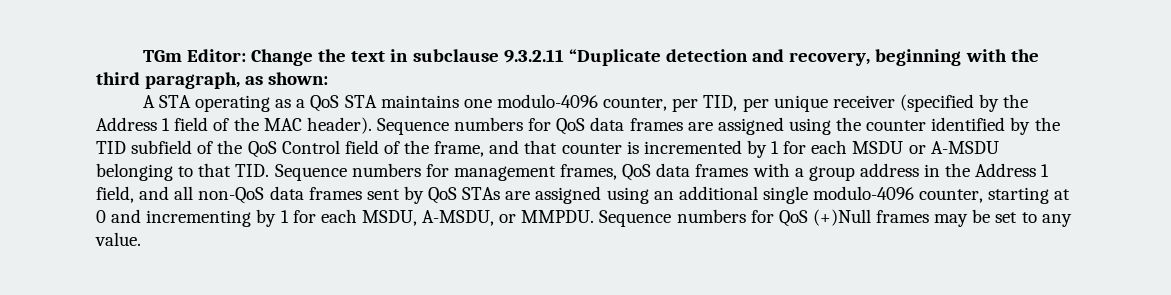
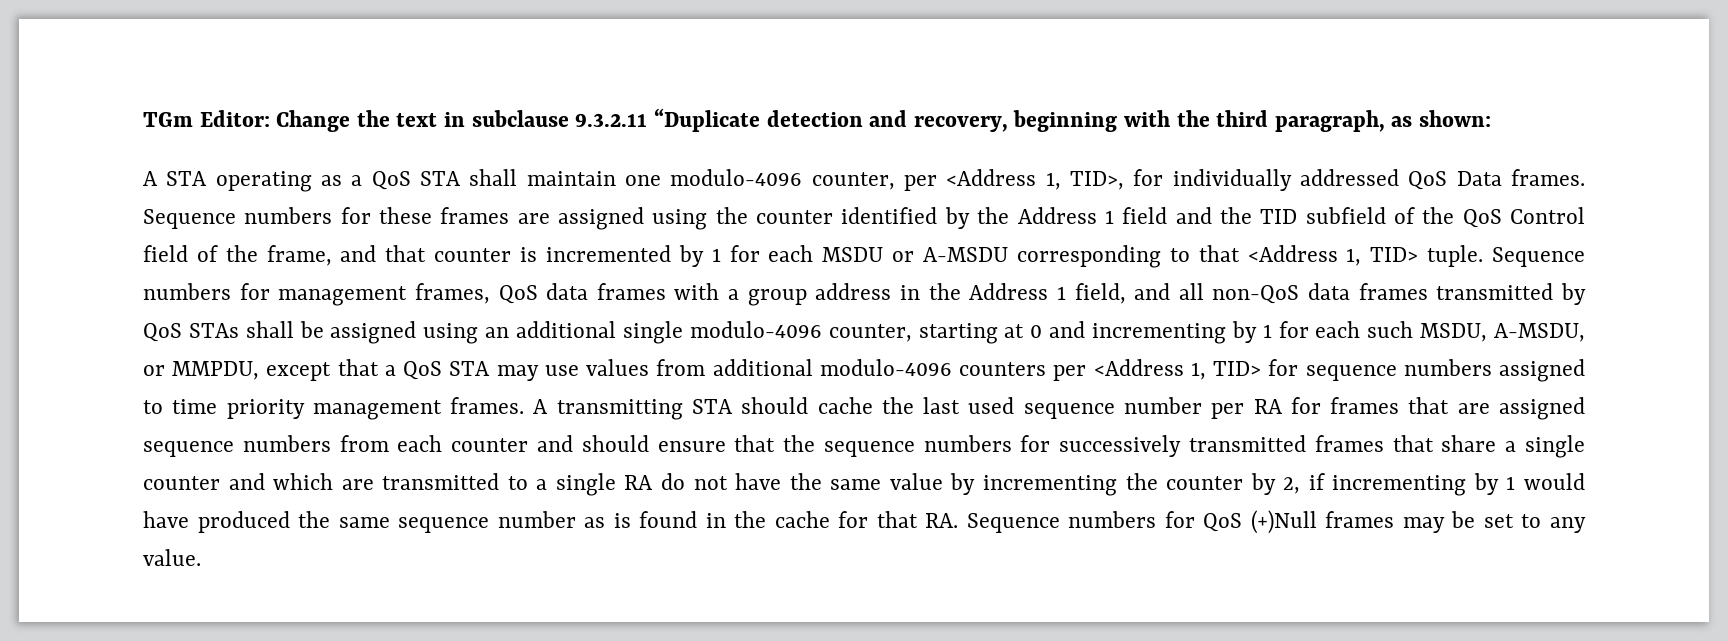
[380,95,459,108] maintains -> [469,169,616,186] shall maintain
[703,94,1029,112] [96,117,625,135] TID, per unique receiver (specified by the Address 1 field of the MAC header). Sequence numbers for QoS data -> [946,169,1585,191] [143,207,433,229] <Address 1, TID>, for individually addressed QoS Data frames. Sequence numbers for these
(1060, 124) none -> [1017,207,1252,224] Address 1 field and the
[96,163,173,181] belonging -> [1016,245,1161,268] corresponding
[235,164,270,177] TID. -> [1247,245,1484,267] <Address 1, TID> tuple.
[366,189,400,200] sent -> [1436,283,1554,300] transmitted
[505,191,531,200] are -> [245,321,324,338] shall be
(357, 216) none -> [1367,321,1414,338] such
[521,210,595,223] MMPDU. -> [172,359,1585,382] [143,397,1585,420] [143,435,1586,458] [143,473,1585,496] [143,511,959,533] MMPDU, except that a QoS STA may use values from additional modulo-4096 counters per <Address 1, TID> for sequence numbers assigned to time priority management frames. A transmitting STA should cache the last used sequence number per RA for frames that are assigned sequence numbers from each counter and should ensure that the sequence numbers for successively transmitted frames that share a single counter and which are transmitted to a single RA do not have the same value by incrementing the counter by 2, if incrementing by 1 would have produced the same sequence number as is found in the cache for that RA.

